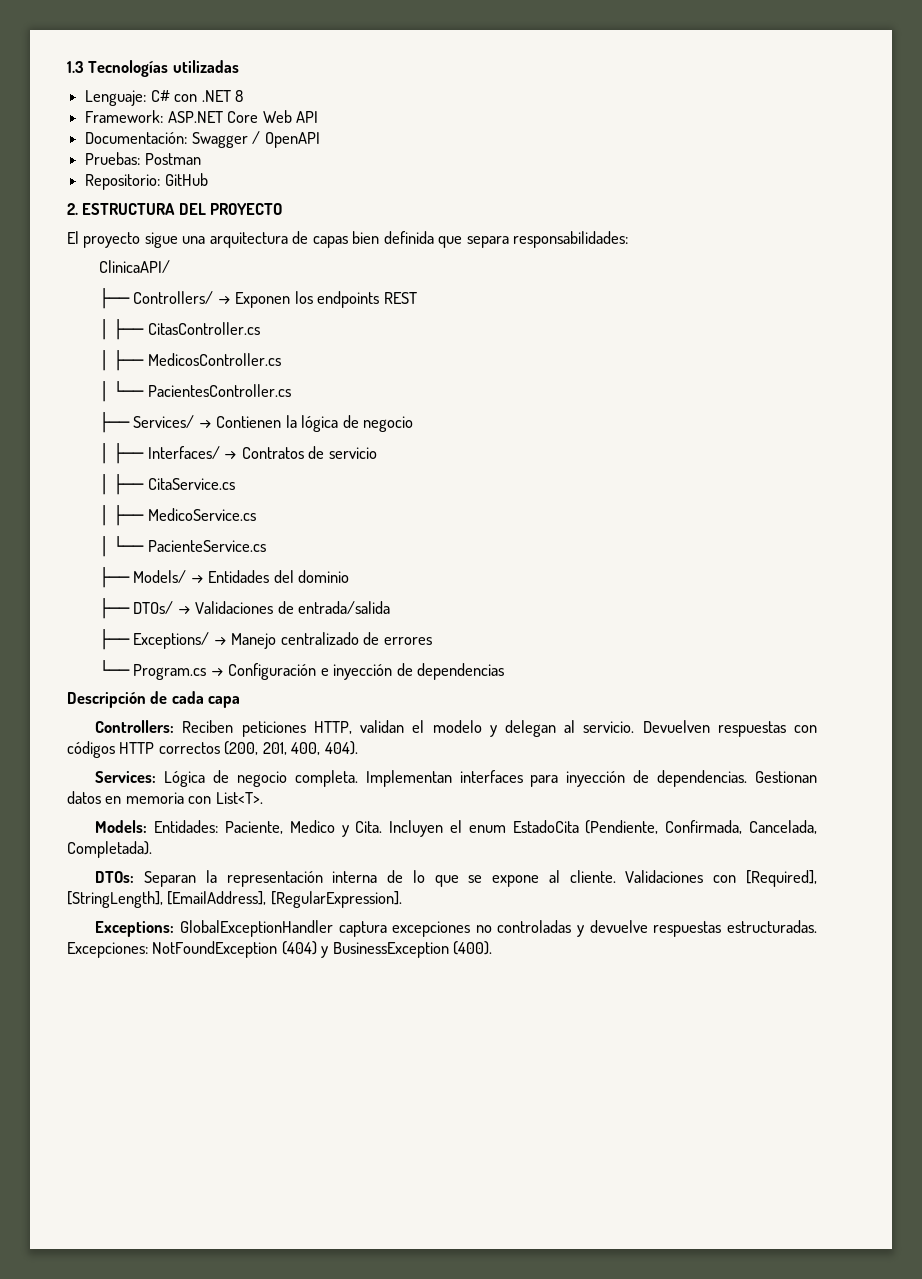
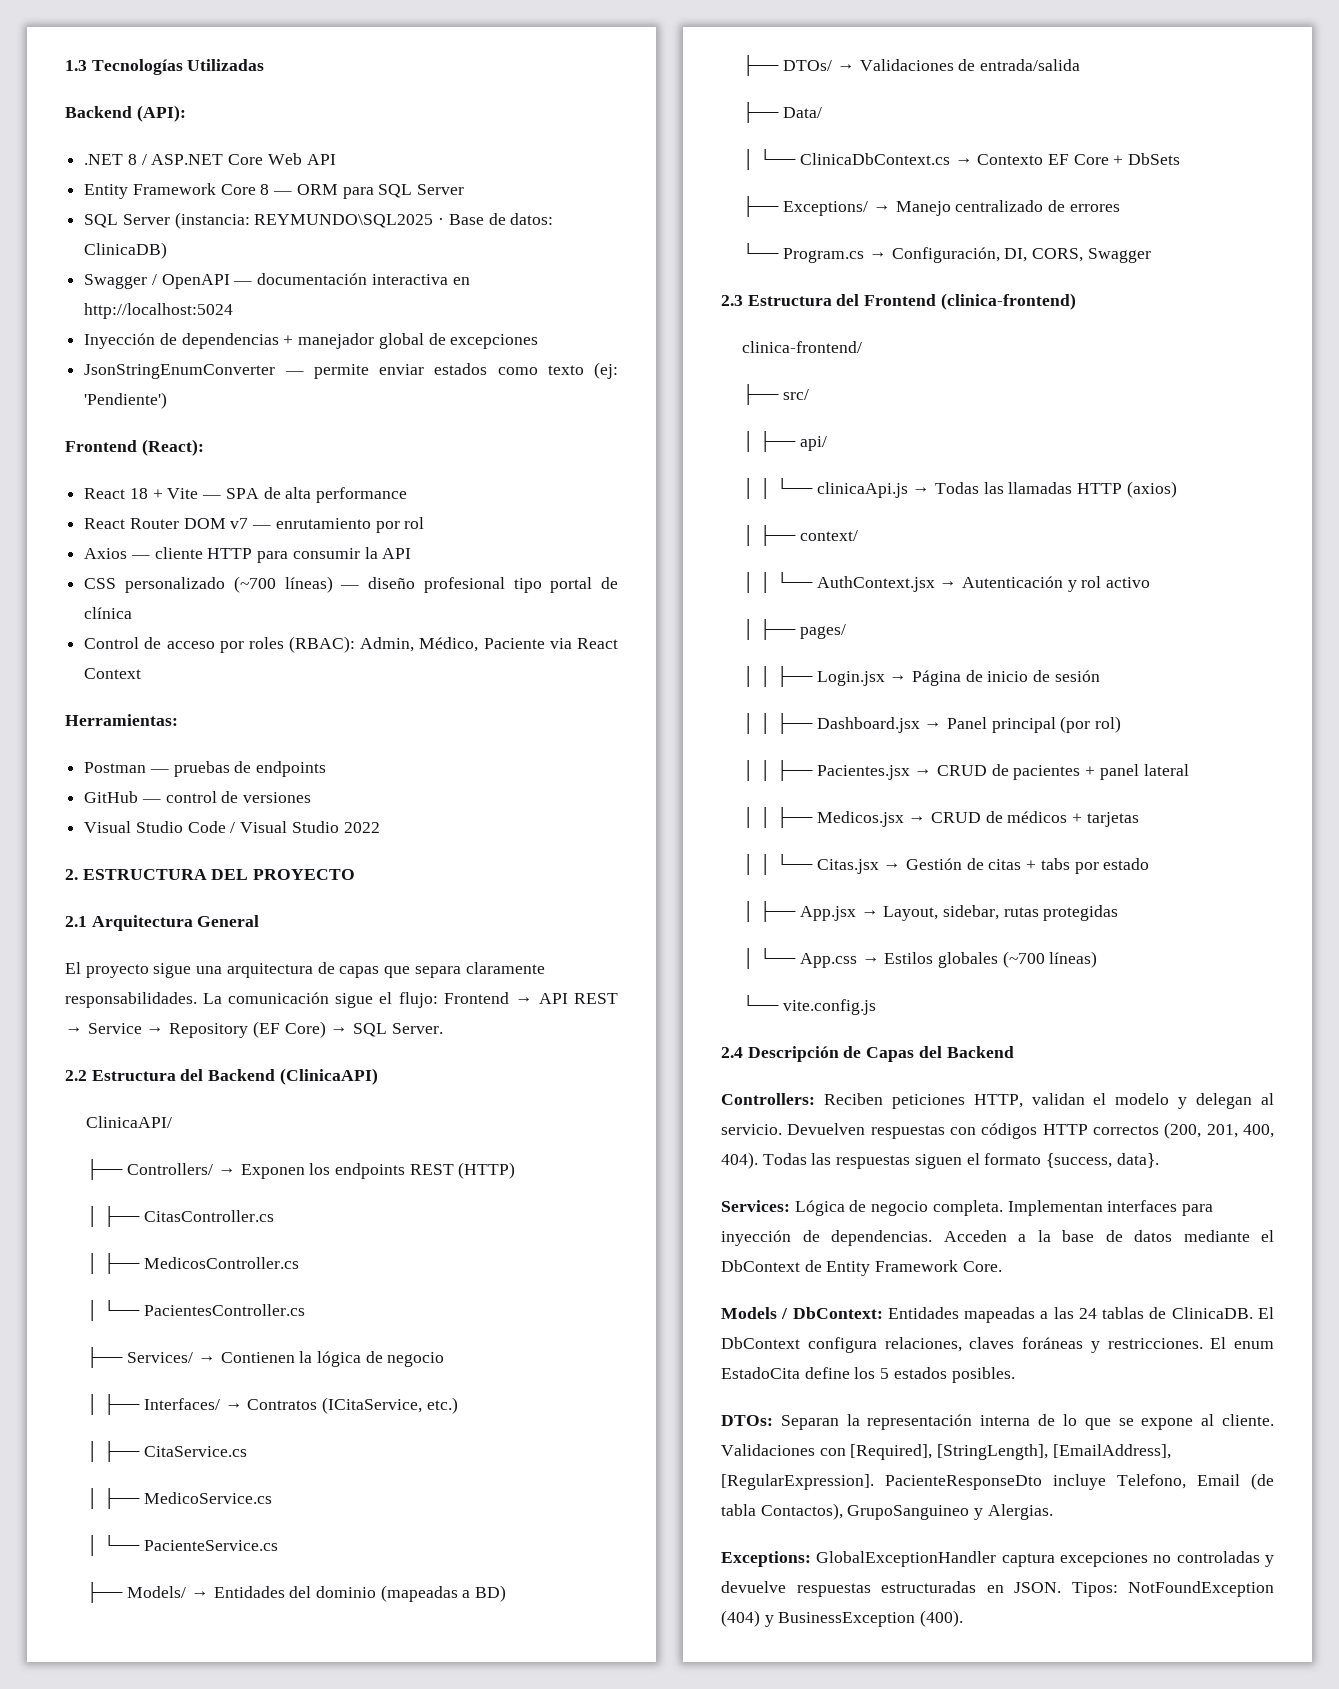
[172,60,239,73] [85,90,198,106] utilizadas // Lenguaje: C# con -> [187,59,265,71] [65,105,186,122] Utilizadas // Backend (API): //
[85,110,164,123] // Framework: -> [141,154,147,165] /
[85,131,320,148] [85,152,201,165] [85,173,208,190] Documentación: Swagger / OpenAPI // Pruebas: Postman // Repositorio: GitHub -> [84,183,465,199] [84,212,554,229] [84,242,168,259] [84,273,470,289] [84,303,234,319] [84,333,539,349] [84,362,618,379] [84,392,168,409] [65,439,204,456] [84,487,408,503] [84,517,425,533] [84,547,412,563] [84,576,618,593] [84,607,133,619] [84,636,618,653] [84,668,142,679] [65,714,178,726] [84,761,327,777] [84,791,312,803] [84,821,380,833] Entity Framework Core 8 — ORM para SQL Server // SQL Server (instancia: REYMUNDO\SQL2025 · Base de datos: ClinicaDB) // Swagger / OpenAPI — documentación interactiva en http://localhost:5024 // Inyección de dependencias + manejador global de excepciones // JsonStringEnumConverter — permite enviar estados como texto (ej: 'Pendiente') // Frontend (React): // React 18 + Vite — SPA de alta performance // React Router DOM v7 — enrutamiento por rol // Axios — cliente HTTP para consumir la API // CSS personalizado (~700 líneas) — diseño profesional tipo portal de clínica // Control de acceso por roles (RBAC): Admin, Médico, Paciente via React Context // Herramientas: // Postman — pruebas de endpoints // GitHub — control de versiones // Visual Studio Code / Visual Studio 2022
(283, 209) none -> [65,915,260,931] // 2.1 Arquitectura General
[352,231,629,248] bien definida que separa responsabilidades: -> [384,962,545,978] [65,992,618,1008] [65,1021,443,1038] [65,1068,378,1085] que separa claramente responsabilidades. La comunicación sigue el flujo: Frontend → API REST → Service → Repository (EF Core) → SQL Server. // 2.2 Estructura del Backend (ClinicaAPI)
(417, 298) none -> [458,1162,516,1179] (HTTP)
[308,446,377,459] de servicio -> [321,1397,458,1414] (ICitaService, etc.)
(350, 576) none -> [380,1585,507,1602] (mapeadas a BD)
(391, 607) none -> [742,102,823,123] [742,149,1181,170] // ├── Data/ // │ └── ClinicaDbContext.cs → Contexto EF Core + DbSets
[228,663,505,680] [67,691,241,708] Configuración e inyección de dependencias // Descripción de cada capa -> [891,247,1151,263] [721,293,1076,310] [742,341,863,353] [742,384,810,405] [742,431,827,452] [742,478,1177,499] [742,525,858,546] [742,572,1151,593] [742,619,846,640] [742,666,1100,687] [742,713,1122,734] [742,760,1189,781] [742,807,1139,828] [742,854,1150,875] [742,901,1119,922] [742,948,1098,969] [742,995,877,1015] [721,1046,1014,1062] Configuración, DI, CORS, Swagger // 2.3 Estructura del Frontend (clinica-frontend) // clinica-frontend/ // ├── src/ // │ ├── api/ // │ │ └── clinicaApi.js → Todas las llamadas HTTP (axios) // │ ├── context/ // │ │ └── AuthContext.jsx → Autenticación y rol activo // │ ├── pages/ // │ │ ├── Login.jsx → Página de inicio de sesión // │ │ ├── Dashboard.jsx → Panel principal (por rol) // │ │ ├── Pacientes.jsx → CRUD de pacientes + panel lateral // │ │ ├── Medicos.jsx → CRUD de médicos + tarjetas // │ │ └── Citas.jsx → Gestión de citas + tabs por estado // │ ├── App.jsx → Layout, sidebar, rutas protegidas // │ └── App.css → Estilos globales (~700 líneas) // └── vite.config.js // 2.4 Descripción de Capas del Backend
(358, 748) none -> [762,1153,1159,1169] Todas las respuestas siguen el formato {success, data}.
[754,771,817,783] [67,791,263,804] [95,820,817,837] [67,841,152,858] Gestionan datos en memoria con List<T>. // Models: Entidades: Paciente, Medico y Cita. Incluyen el enum EstadoCita (Pendiente, Confirmada, Cancelada, Completada). -> [943,1230,1274,1242] [721,1260,1002,1276] [721,1307,1274,1323] [721,1337,1274,1353] [721,1367,1015,1383] Acceden a la base de datos mediante el DbContext de Entity Framework Core. // Models / DbContext: Entidades mapeadas a las 24 tablas de ClinicaDB. El DbContext configura relaciones, claves foráneas y restricciones. El enum EstadoCita define los 5 estados posibles.
(402, 899) none -> [885,1473,1274,1490] [721,1503,1053,1520] PacienteResponseDto incluye Telefono, Email (de tabla Contactos), GrupoSanguineo y Alergias.
[727,920,818,933] [67,942,148,958] estructuradas. Excepciones: -> [881,1581,1118,1597] estructuradas en JSON. Tipos:

